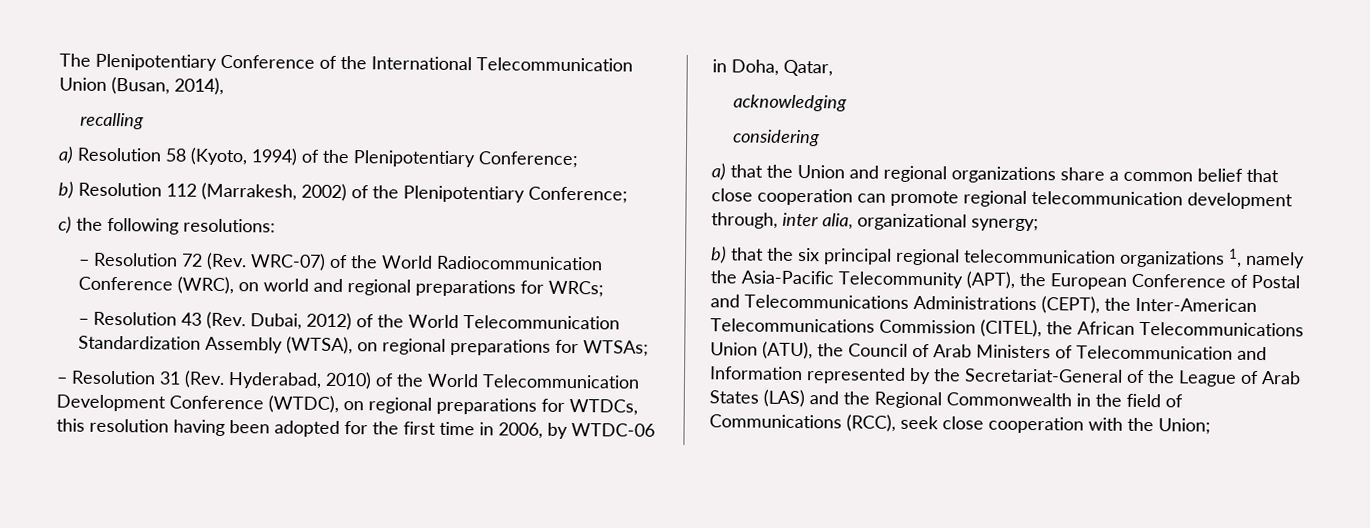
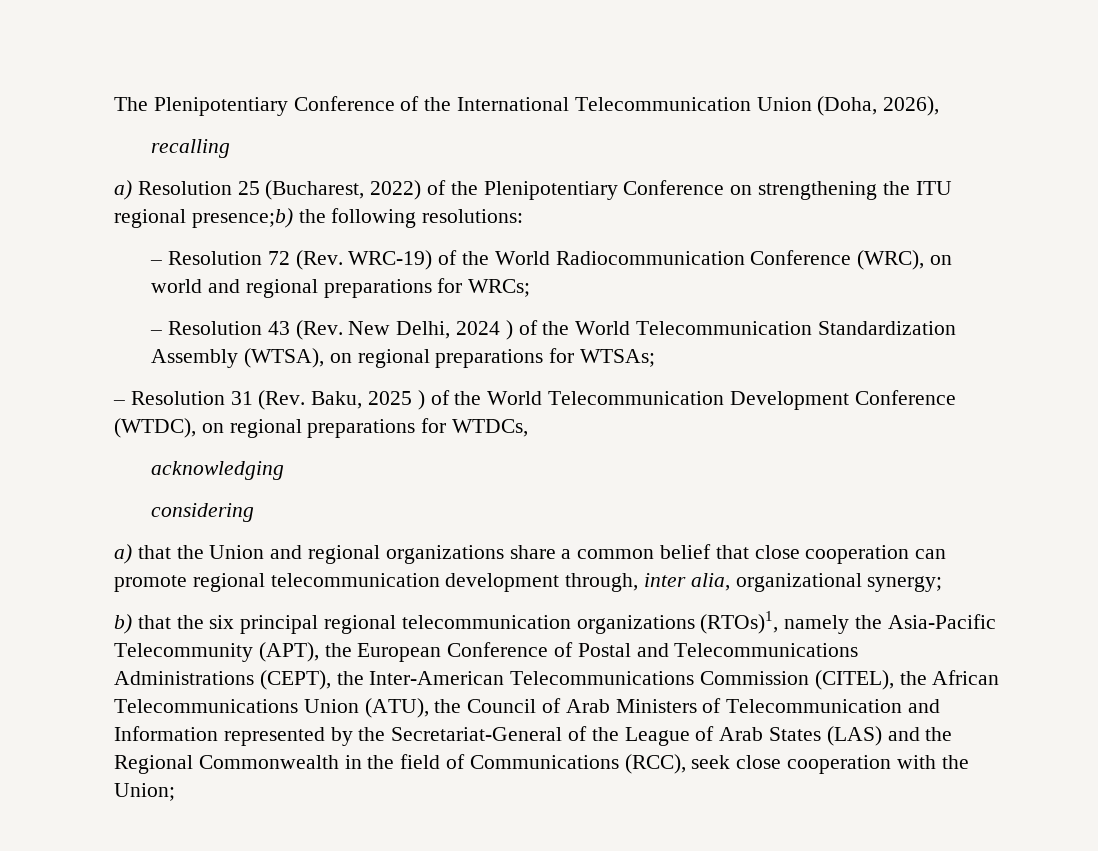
[111,76,224,95] (Busan, 2014), -> [817,96,940,116] (Doha, 2026),
[165,147,578,169] [58,181,628,204] [58,216,72,234] 58 (Kyoto, 1994) of the Plenipotentiary Conference; // b) Resolution 112 (Marrakesh, 2002) of the Plenipotentiary Conference; // c) -> [237,180,952,200] [114,208,293,228] 25 (Bucharest, 2022) of the Plenipotentiary Conference on strengthening the ITU regional presence;b)
[249,253,326,271] WRC-07) -> [348,250,433,270] WRC-19)
[249,312,352,331] Dubai, 2012) -> [348,320,513,340] New Delhi, 2024 )
[228,371,372,390] Hyderabad, 2010) -> [311,390,425,410] Baku, 2025 )
[56,418,655,439] [712,59,833,77] this resolution having been adopted for the first time in 2006, by WTDC-06 in Doha, Qatar, -> (529, 428) none
[1228,248,1242,268] 1, -> [700,611,779,634] (RTOs)1,

